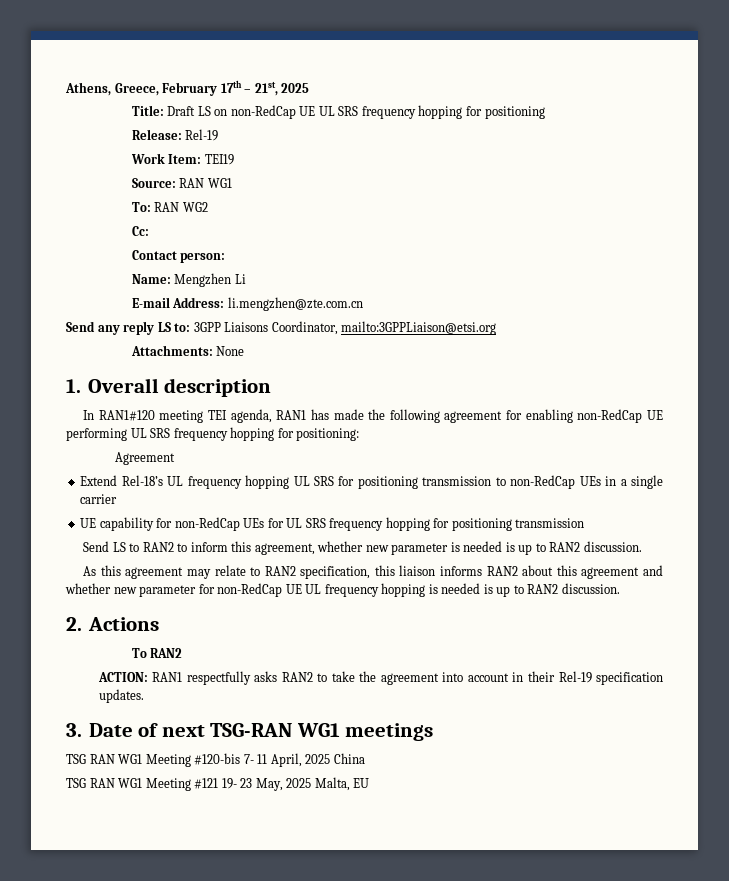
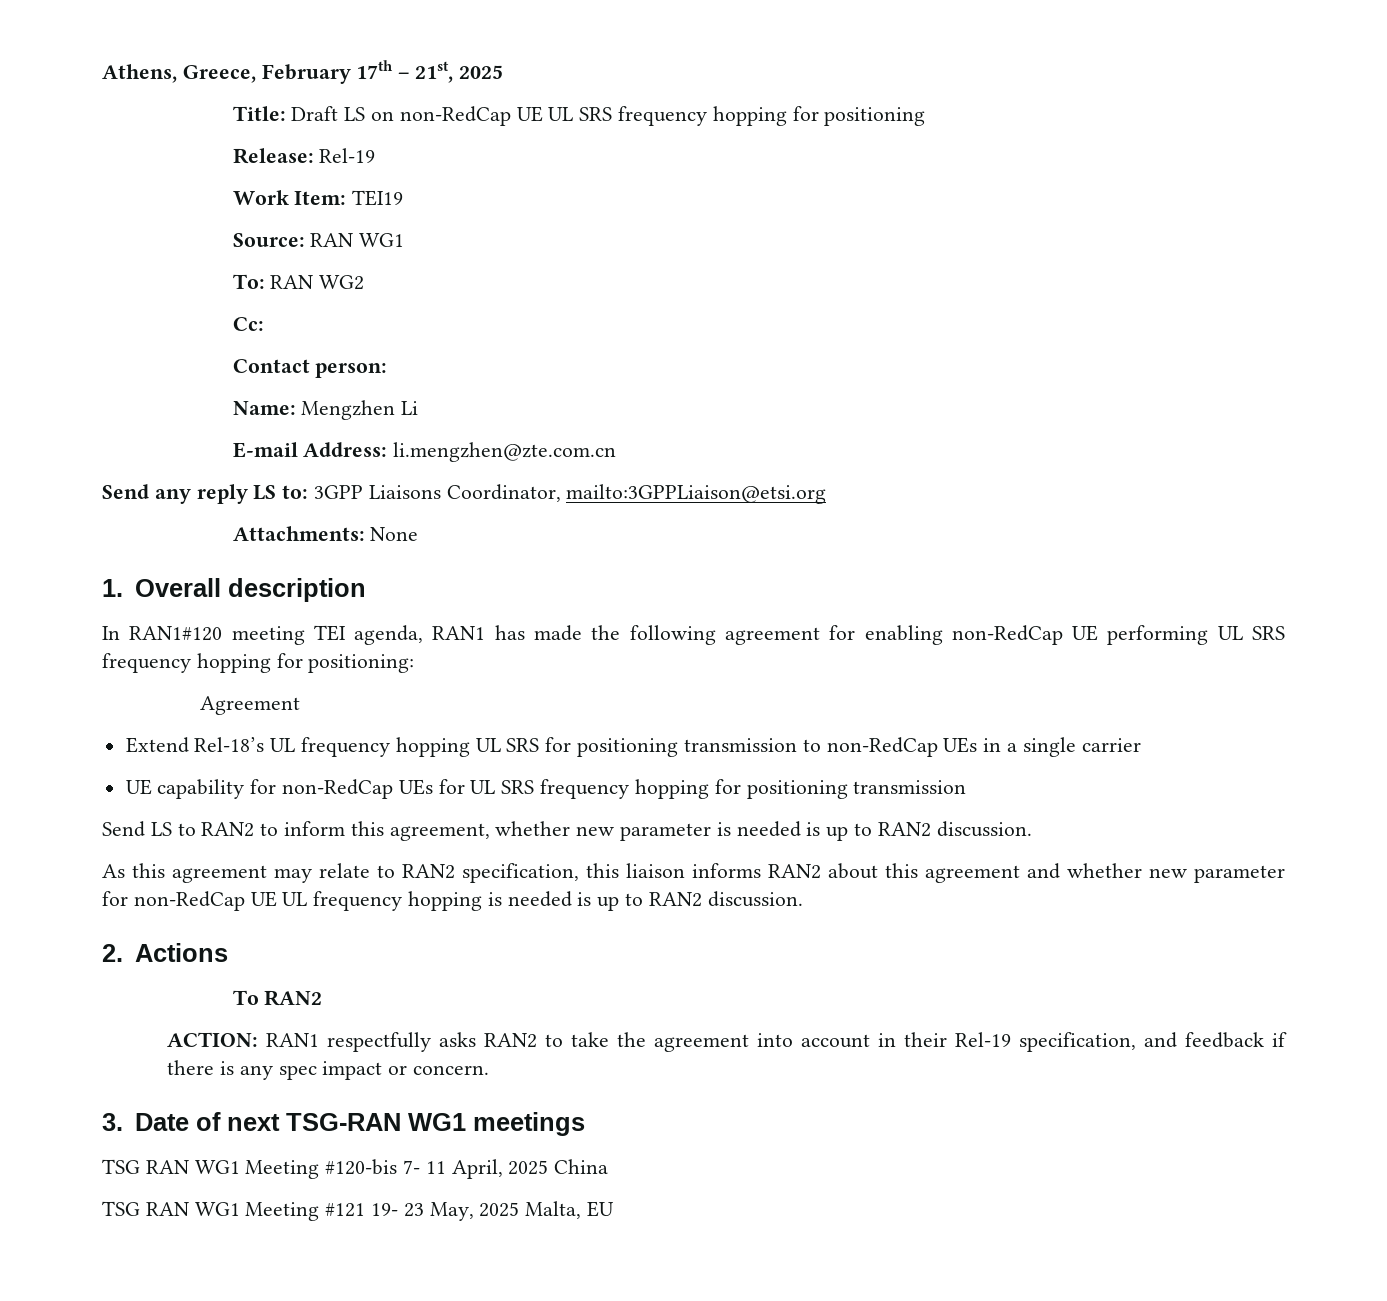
[595,672,663,685] [98,689,144,703] specification updates. -> [1019,1032,1287,1052] [167,1060,490,1080] specification, and feedback if there is any spec impact or concern.

